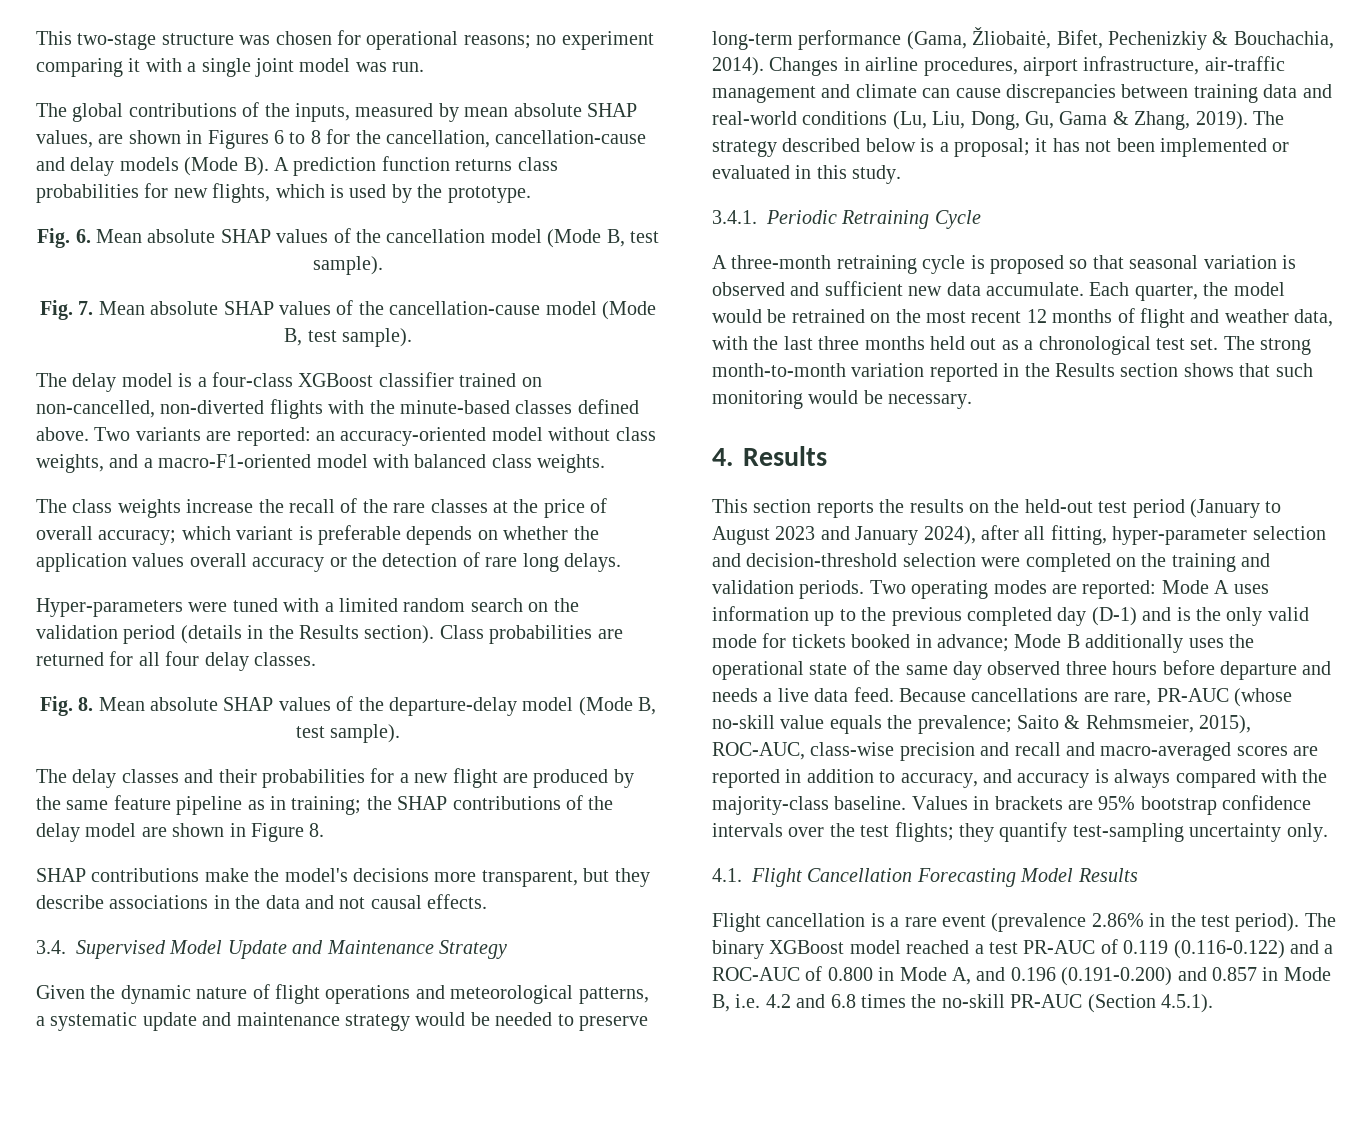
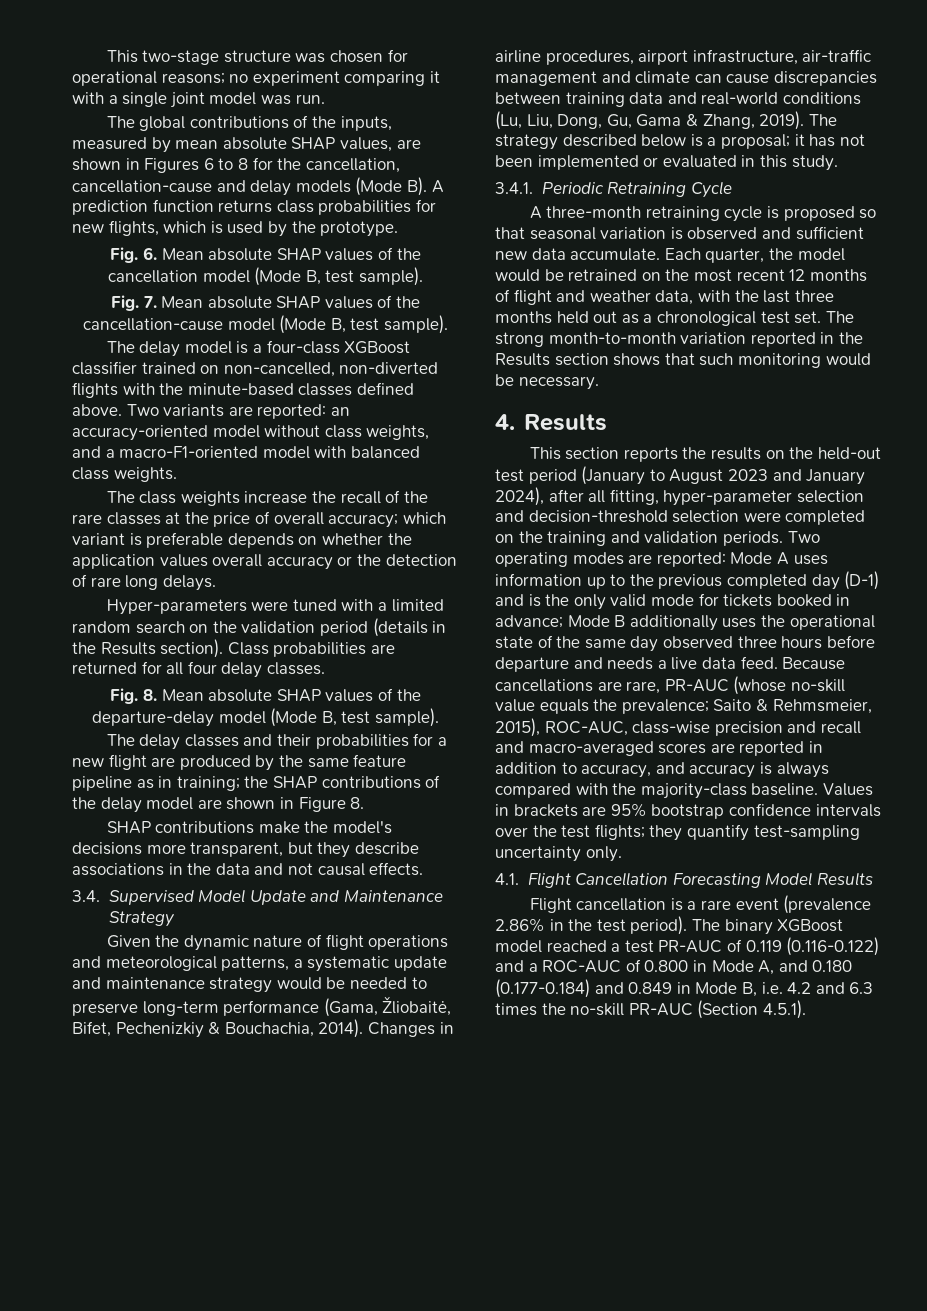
[1010,967,1257,986] 0.196 (0.191-0.200) and 0.857 -> [812,960,853,972] [495,979,673,998] 0.180 (0.177-0.184) and 0.849
[830,994,856,1008] 6.8 -> [849,982,874,994] 6.3

